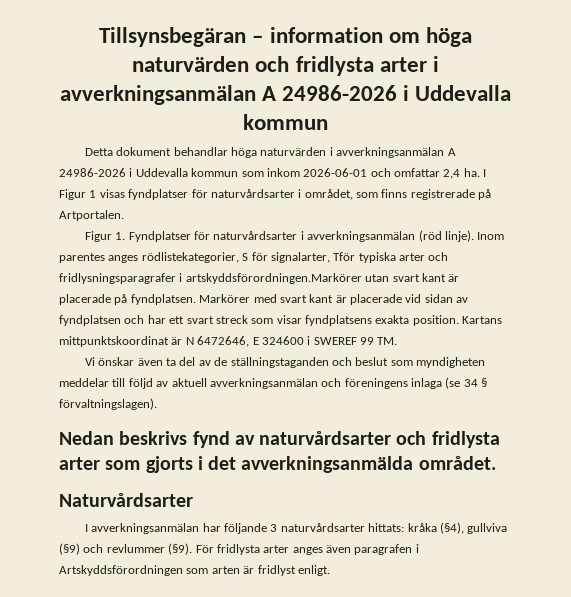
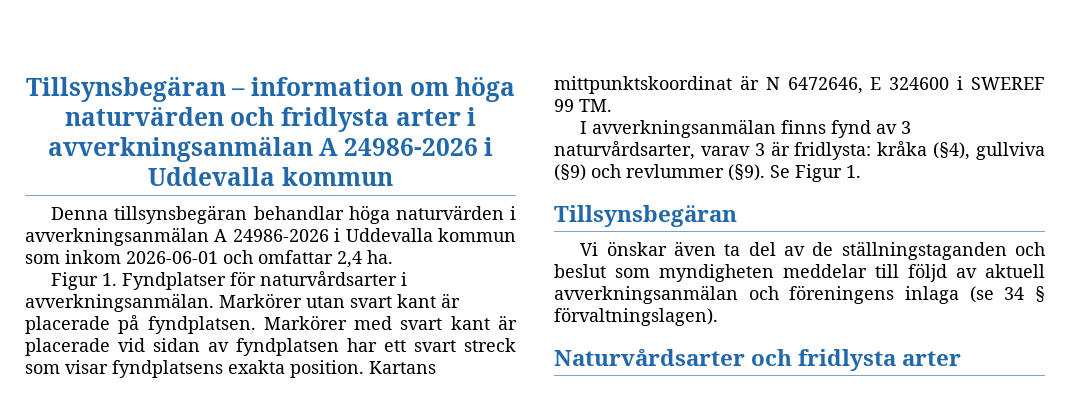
[84,147,172,156] Detta dokument -> [51,205,248,224] Denna tillsynsbegäran
[483,169,487,177] [59,189,492,200] [59,210,124,221] I Figur 1 visas fyndplatser för naturvårdsarter i området, som finns registrerade på Artportalen. -> (393, 257) none
[307,230,505,242] [59,252,449,263] [59,273,362,284] avverkningsanmälan (röd linje). Inom parentes anges rödlistekategorier, S för signalarter, Tför typiska arter och fridlysningsparagrafer i artskyddsförordningen.Markörer -> [25,293,302,312] avverkningsanmälan. Markörer
[124,315,145,324] och -> (339, 347) none
(398, 341) none -> [580,119,912,138] [554,141,1045,160] [554,164,861,182] [554,205,737,227] // I avverkningsanmälan finns fynd av 3 naturvårdsarter, varav 3 är fridlysta: kråka (§4), gullviva (§9) och revlummer (§9). Se Figur 1. // Tillsynsbegäran
[59,431,500,448] [59,456,496,473] [59,493,193,507] [84,522,508,534] [59,543,419,555] [59,565,330,576] Nedan beskrivs fynd av naturvårdsarter och fridlysta arter som gjorts i det avverkningsanmälda området. // Naturvårdsarter // I avverkningsanmälan har följande 3 naturvårdsarter hittats: kråka (§4), gullviva (§9) och revlummer (§9). För fridlysta arter anges även paragrafen i Artskyddsförordningen som arten är fridlyst enligt. -> [554,348,962,371] Naturvårdsarter och fridlysta arter

